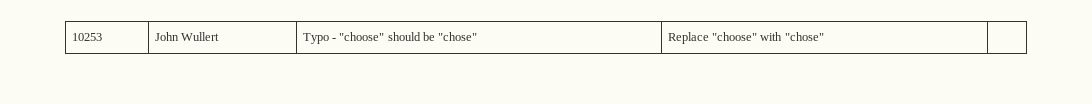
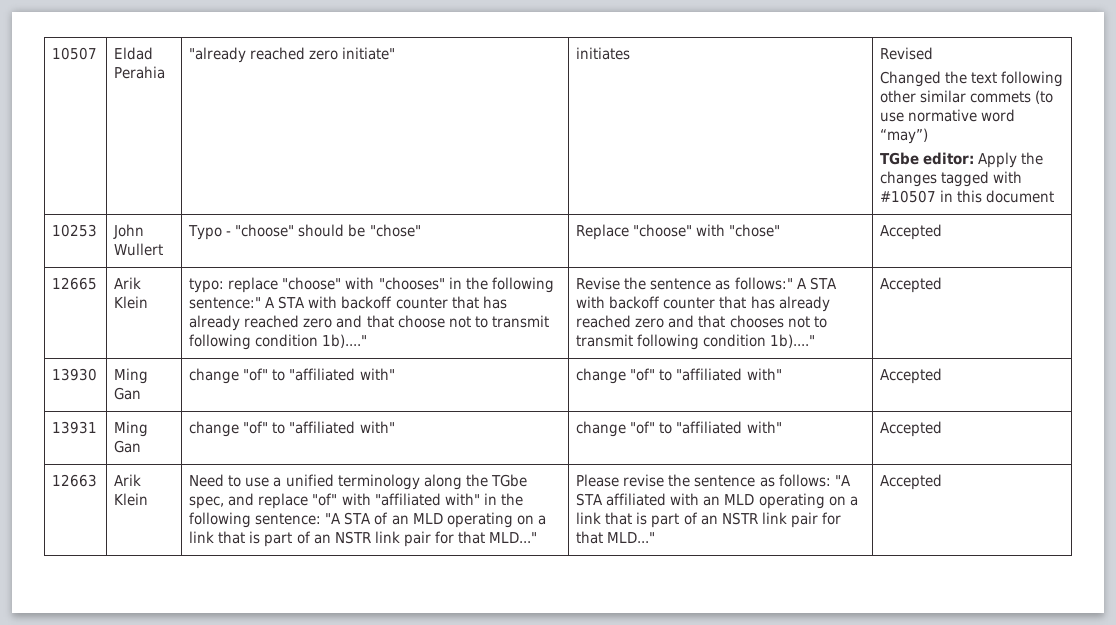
(71, 37) none -> [52,47,98,60] [114,47,154,60] [114,66,166,79] [189,47,396,63] [576,47,631,60] [880,47,934,60] [880,71,1064,87] [880,90,1054,104] [880,109,1016,122] [880,128,929,144] [880,152,1044,168] [880,171,1023,187] [880,190,1055,203] 10507 | Eldad Perahia | "already reached zero initiate" | initiates | Revised // Changed the text following other similar commets (to use normative word “may”) // TGbe editor: Apply the changes tagged with #10507 in this document //
(824, 36) none -> [880,224,943,240] [52,277,98,290] [114,277,142,289] [114,296,149,309] [189,277,554,293] [189,296,507,309] [189,315,549,331] [189,334,368,350] [576,277,837,290] [576,296,830,312] [576,315,827,328] [576,334,816,350] [880,277,943,293] [52,368,98,381] [114,368,149,384] [114,387,142,400] [189,368,395,384] [576,368,782,384] [880,368,943,384] [52,421,98,434] [114,421,149,437] [114,440,142,453] [189,421,395,437] [576,421,782,437] [880,421,943,437] [52,474,98,487] [114,474,142,486] [114,493,149,506] [189,474,527,490] [189,493,523,509] [189,512,546,528] [189,531,537,547] [576,474,851,487] [576,493,858,509] [576,512,841,528] [576,531,656,544] [880,474,943,490] Accepted // 12665 | Arik Klein | typo: replace "choose" with "chooses" in the following sentence:" A STA with backoff counter that has already reached zero and that choose not to transmit following condition 1b)...." | Revise the sentence as follows:" A STA with backoff counter that has already reached zero and that chooses not to transmit following condition 1b)...." | Accepted // 13930 | Ming Gan | change "of" to "affiliated with" | change "of" to "affiliated with" | Accepted // 13931 | Ming Gan | change "of" to "affiliated with" | change "of" to "affiliated with" | Accepted // 12663 | Arik Klein | Need to use a unified terminology along the TGbe spec, and replace "of" with "affiliated with" in the following sentence: "A STA of an MLD operating on a link that is part of an NSTR link pair for that MLD..." | Please revise the sentence as follows: "A STA affiliated with an MLD operating on a link that is part of an NSTR link pair for that MLD..." | Accepted

